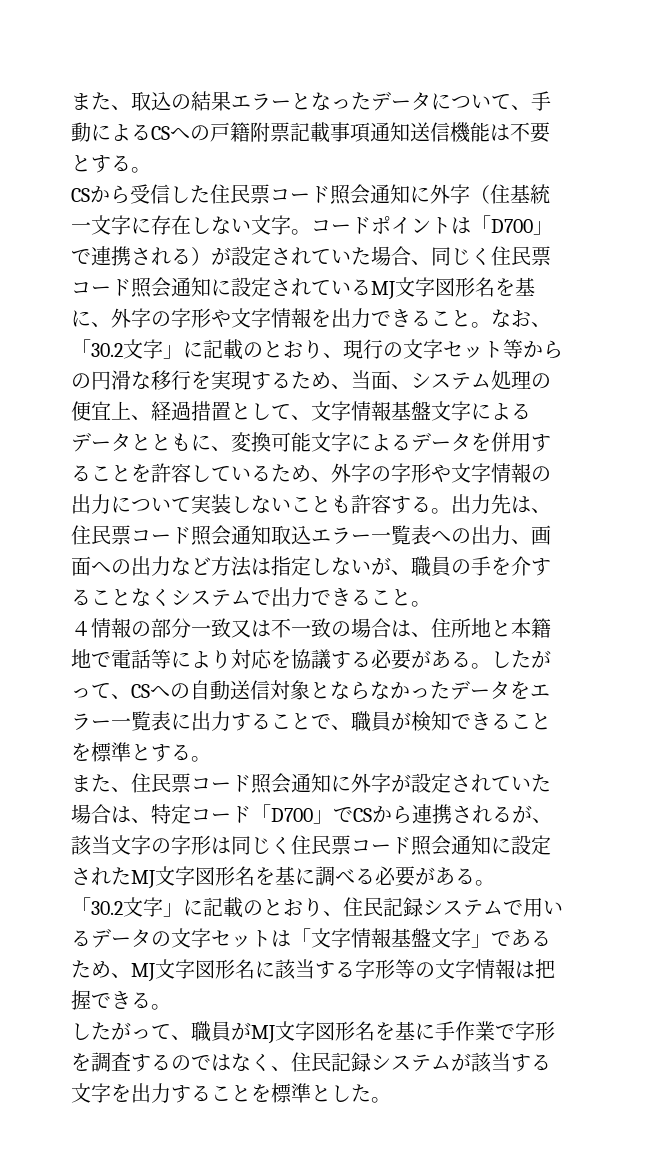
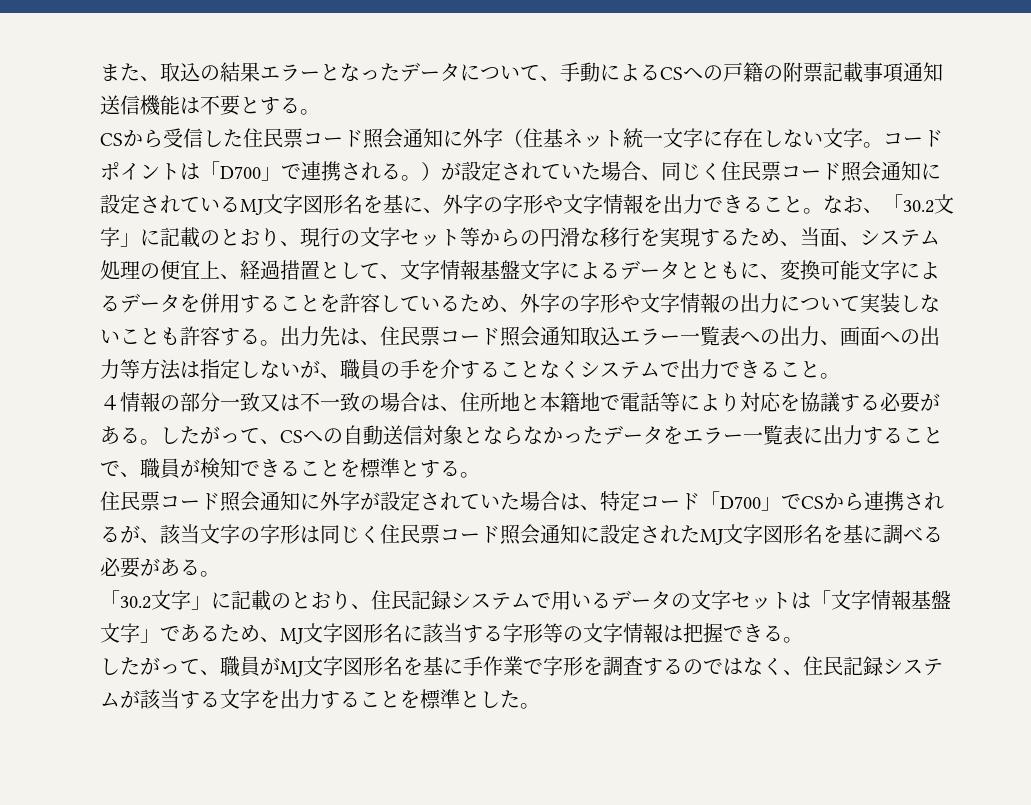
(251, 132) none -> [763,65,784,81] の
(531, 193) none -> [563,128,624,148] ネット
(192, 256) none -> [401,175,422,181] 。
[171,557,212,575] など -> [120,359,141,379] 等
[71,774,132,792] また、 -> (481, 475) none

